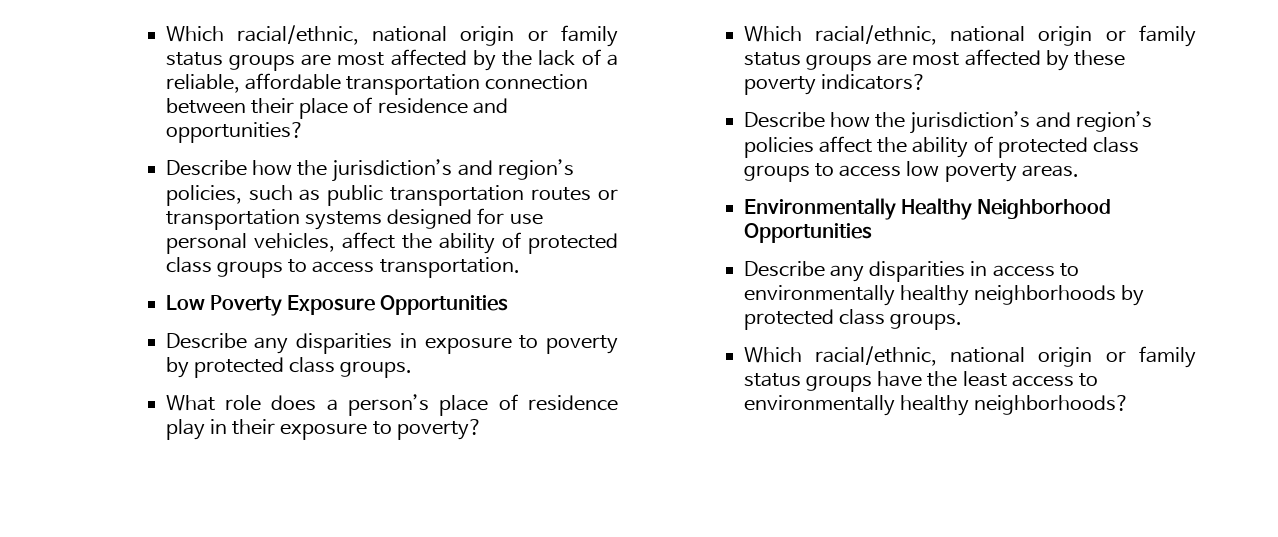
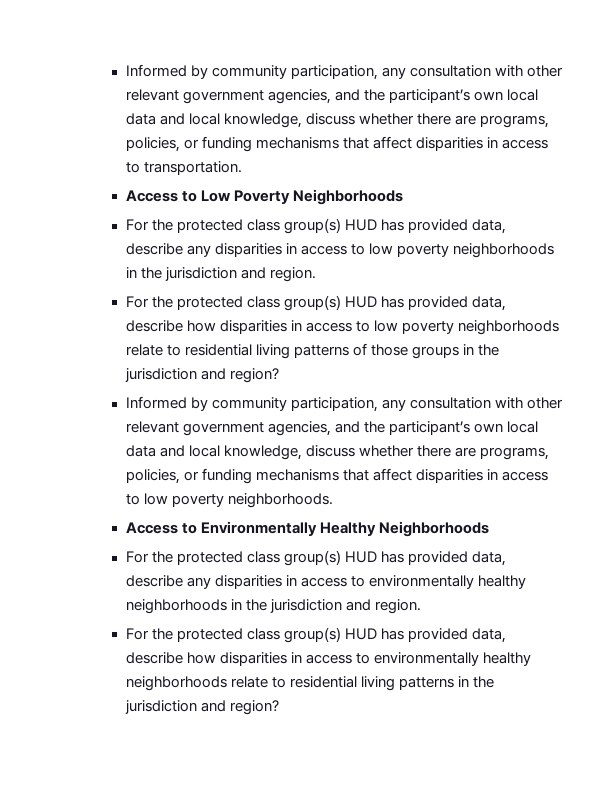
[165,25,619,47] [165,49,618,71] [165,73,589,95] [165,97,508,119] [165,122,304,143] [165,159,574,182] [165,185,618,206] [165,208,543,230] [165,232,618,254] [165,257,520,278] [165,295,509,316] [165,333,618,354] [165,357,413,378] [165,394,618,416] [165,419,482,440] [743,25,1197,47] [743,49,1126,71] [743,74,926,95] [743,111,1152,134] [743,136,1140,158] [743,161,1079,182] [743,198,1112,220] [743,223,872,243] [743,261,825,277] Which racial/ethnic, national origin or family status groups are most affected by the lack of a reliable, affordable transportation connection between their place of residence and opportunities? // Describe how the jurisdiction’s and region’s policies, such as public transportation routes or transportation systems designed for use personal vehicles, affect the ability of protected class groups to access transportation. // Low Poverty Exposure Opportunities // Describe any disparities in exposure to poverty by protected class groups. // What role does a person’s place of residence play in their exposure to poverty? // Which racial/ethnic, national origin or family status groups are most affected by these poverty indicators? // Describe how the jurisdiction’s and region’s policies affect the ability of protected class groups to access low poverty areas. // Environmentally Healthy Neighborhood Opportunities // Describe -> [125,64,564,80] [125,89,539,104] [125,113,550,128] [125,136,549,152] [125,161,242,175] [125,189,404,205] [125,218,507,234] [125,243,555,258] [125,267,317,282] [125,295,507,311] [125,320,560,335] [125,343,500,359] [124,368,280,383] [125,396,564,412] [125,421,539,436] [125,445,550,460] [125,468,549,484] [125,493,334,508] [125,521,490,537] [125,550,507,566] [125,575,183,587] Informed by community participation, any consultation with other relevant government agencies, and the participant’s own local data and local knowledge, discuss whether there are programs, policies, or funding mechanisms that affect disparities in access to transportation. // Access to Low Poverty Neighborhoods // For the protected class group(s) HUD has provided data, describe any disparities in access to low poverty neighborhoods in the jurisdiction and region. // For the protected class group(s) HUD has provided data, describe how disparities in access to low poverty neighborhoods relate to residential living patterns of those groups in the jurisdiction and region? // Informed by community participation, any consultation with other relevant government agencies, and the participant’s own local data and local knowledge, discuss whether there are programs, policies, or funding mechanisms that affect disparities in access to low poverty neighborhoods. // Access to Environmentally Healthy Neighborhoods // For the protected class group(s) HUD has provided data, describe
[1121,285,1145,306] [743,309,963,330] [743,346,1197,368] [743,371,1099,392] [743,395,1130,416] by protected class groups. // Which racial/ethnic, national origin or family status groups have the least access to environmentally healthy neighborhoods? -> [230,599,422,614] [125,627,507,643] [125,652,532,666] [125,676,495,691] [124,700,280,715] in the jurisdiction and region. // For the protected class group(s) HUD has provided data, describe how disparities in access to environmentally healthy neighborhoods relate to residential living patterns in the jurisdiction and region?

